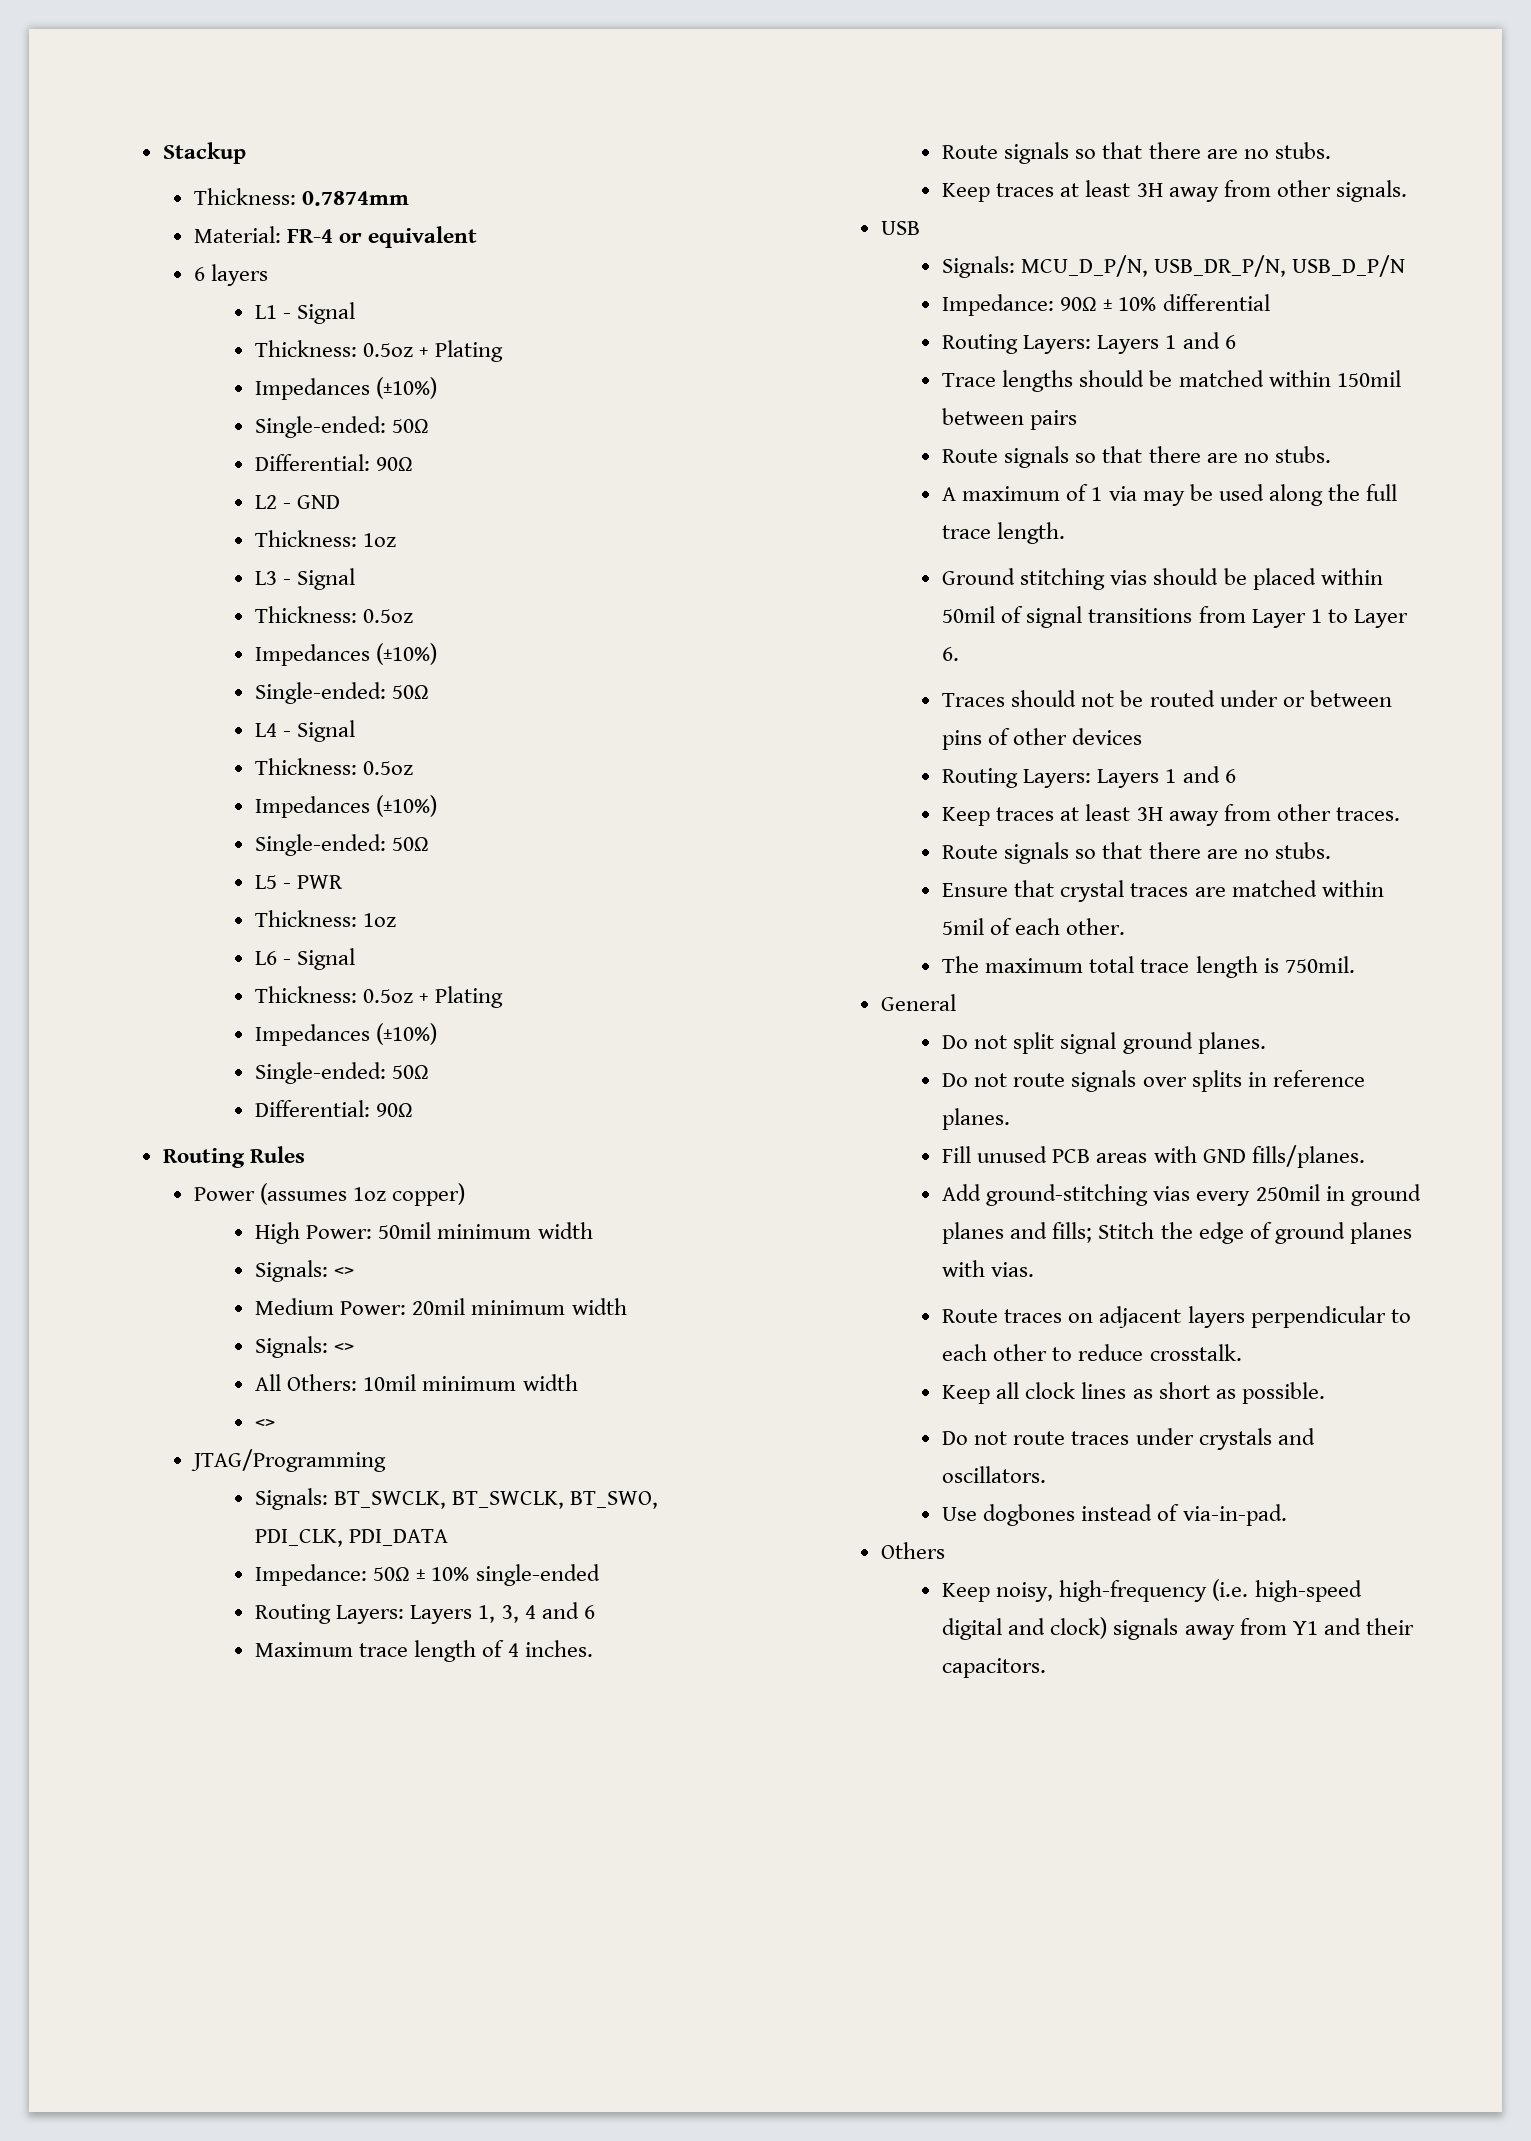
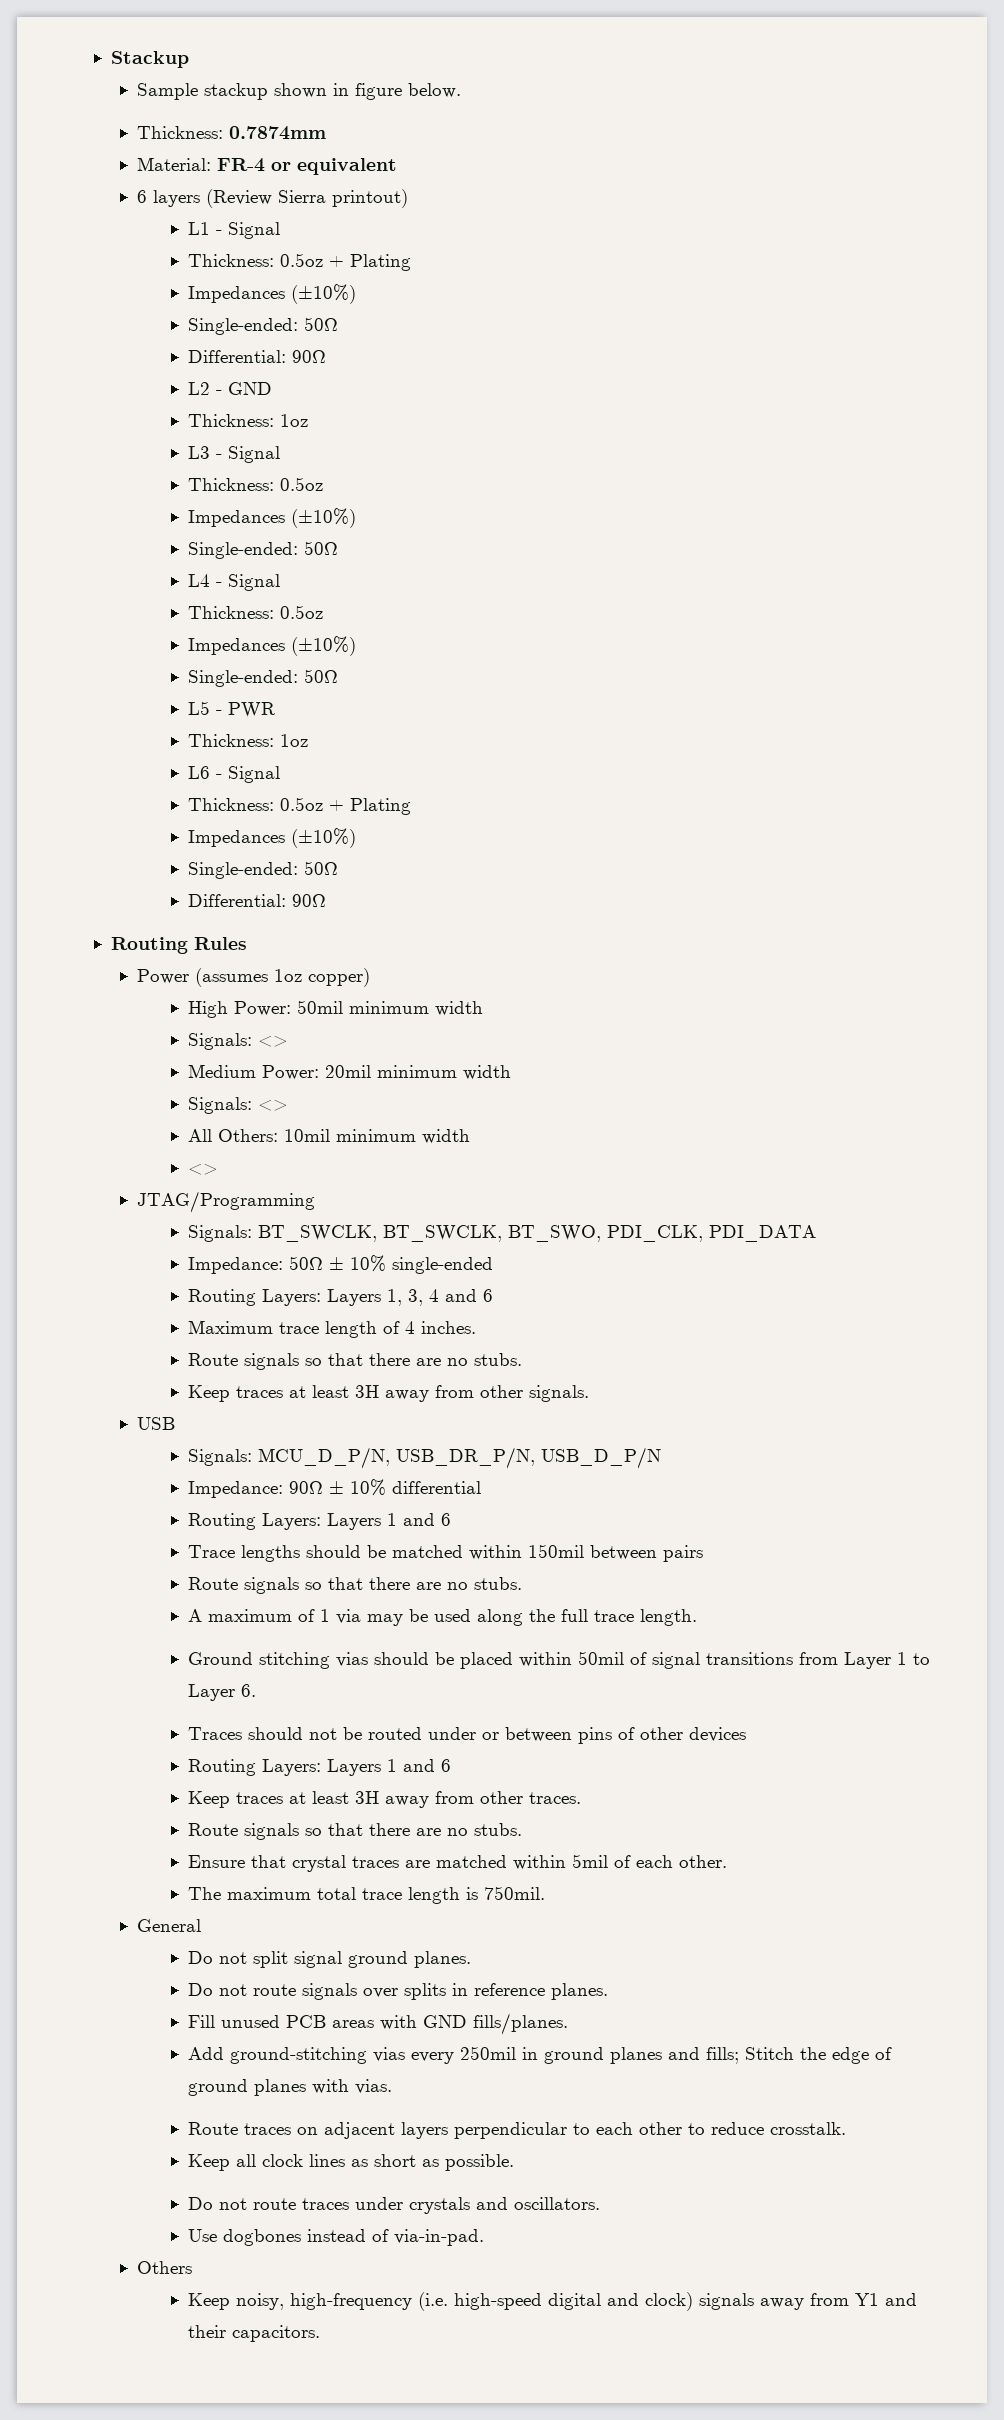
(247, 153) none -> [136,83,461,100] // Sample stackup shown in figure below.
(269, 275) none -> [205,189,408,208] (Review Sierra printout)

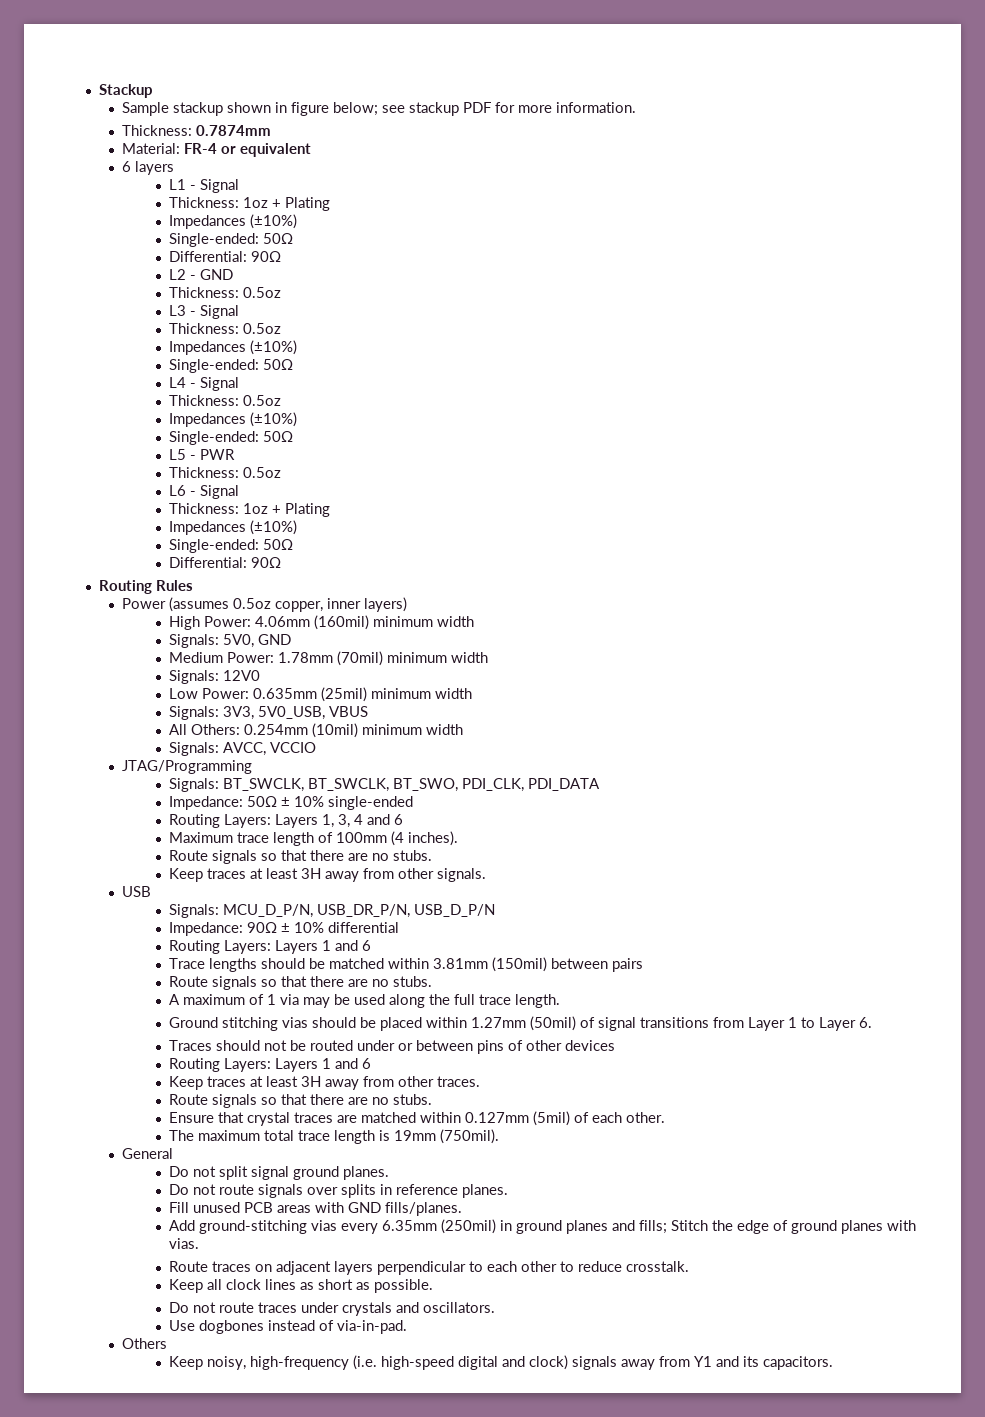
[407,83,461,98] below. -> [333,102,637,116] below; see stackup PDF for more information.
[205,189,408,208] (Review Sierra printout) -> (175, 168) none
[279,253,323,267] 0.5oz -> [243,197,269,208] 1oz
[279,414,308,427] 1oz -> [243,287,282,298] 0.5oz
[279,734,308,747] 1oz -> [243,467,282,478] 0.5oz
[279,797,323,811] 0.5oz -> [243,503,269,514] 1oz
[273,968,370,987] 1oz copper) -> [233,597,408,612] 0.5oz copper, inner layers)
[296,1000,483,1016] [187,1033,288,1050] 50mil minimum width // Signals: <> -> [255,615,475,630] [169,634,292,648] 4.06mm (160mil) minimum width // Signals: 5V0, GND
[324,1065,511,1080] [187,1097,288,1114] 20mil minimum width // Signals: <> -> [278,651,489,666] [169,670,261,684] [169,687,473,702] [169,706,369,720] 1.78mm (70mil) minimum width // Signals: 12V0 // Low Power: 0.635mm (25mil) minimum width // Signals: 3V3, 5V0_USB, VBUS
[283,1129,470,1144] [187,1163,218,1175] 10mil minimum width // <> -> [244,723,464,738] [169,742,317,756] 0.254mm (10mil) minimum width // Signals: AVCC, VCCIO
[404,1321,476,1334] 4 inches. -> [336,831,459,846] 100mm (4 inches).
[527,1544,584,1558] 150mil -> [433,957,548,972] 3.81mm (150mil)
[577,1651,624,1665] 50mil -> [471,1016,577,1031] 1.27mm (50mil)
[571,1854,608,1868] 5mil -> [465,1111,571,1126] 0.127mm (5mil)
[483,1886,545,1900] 750mil. -> [394,1129,500,1144] 19mm (750mil).
[459,2046,516,2060] 250mil -> [382,1219,497,1234] 6.35mm (250mil)
[187,2325,226,2338] their -> [743,1356,760,1367] its

